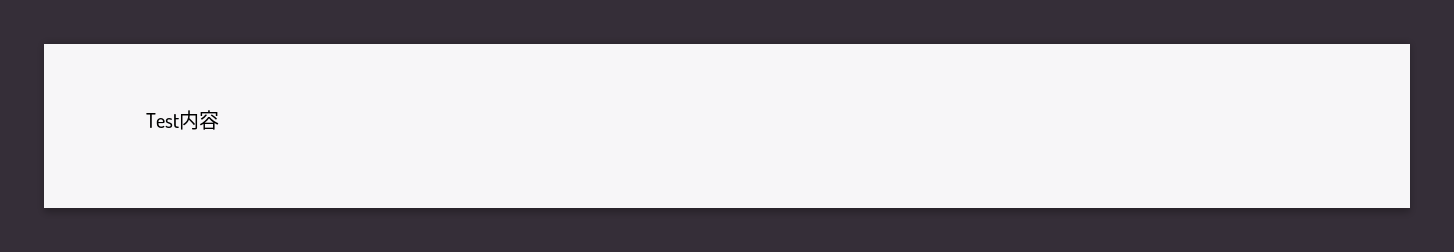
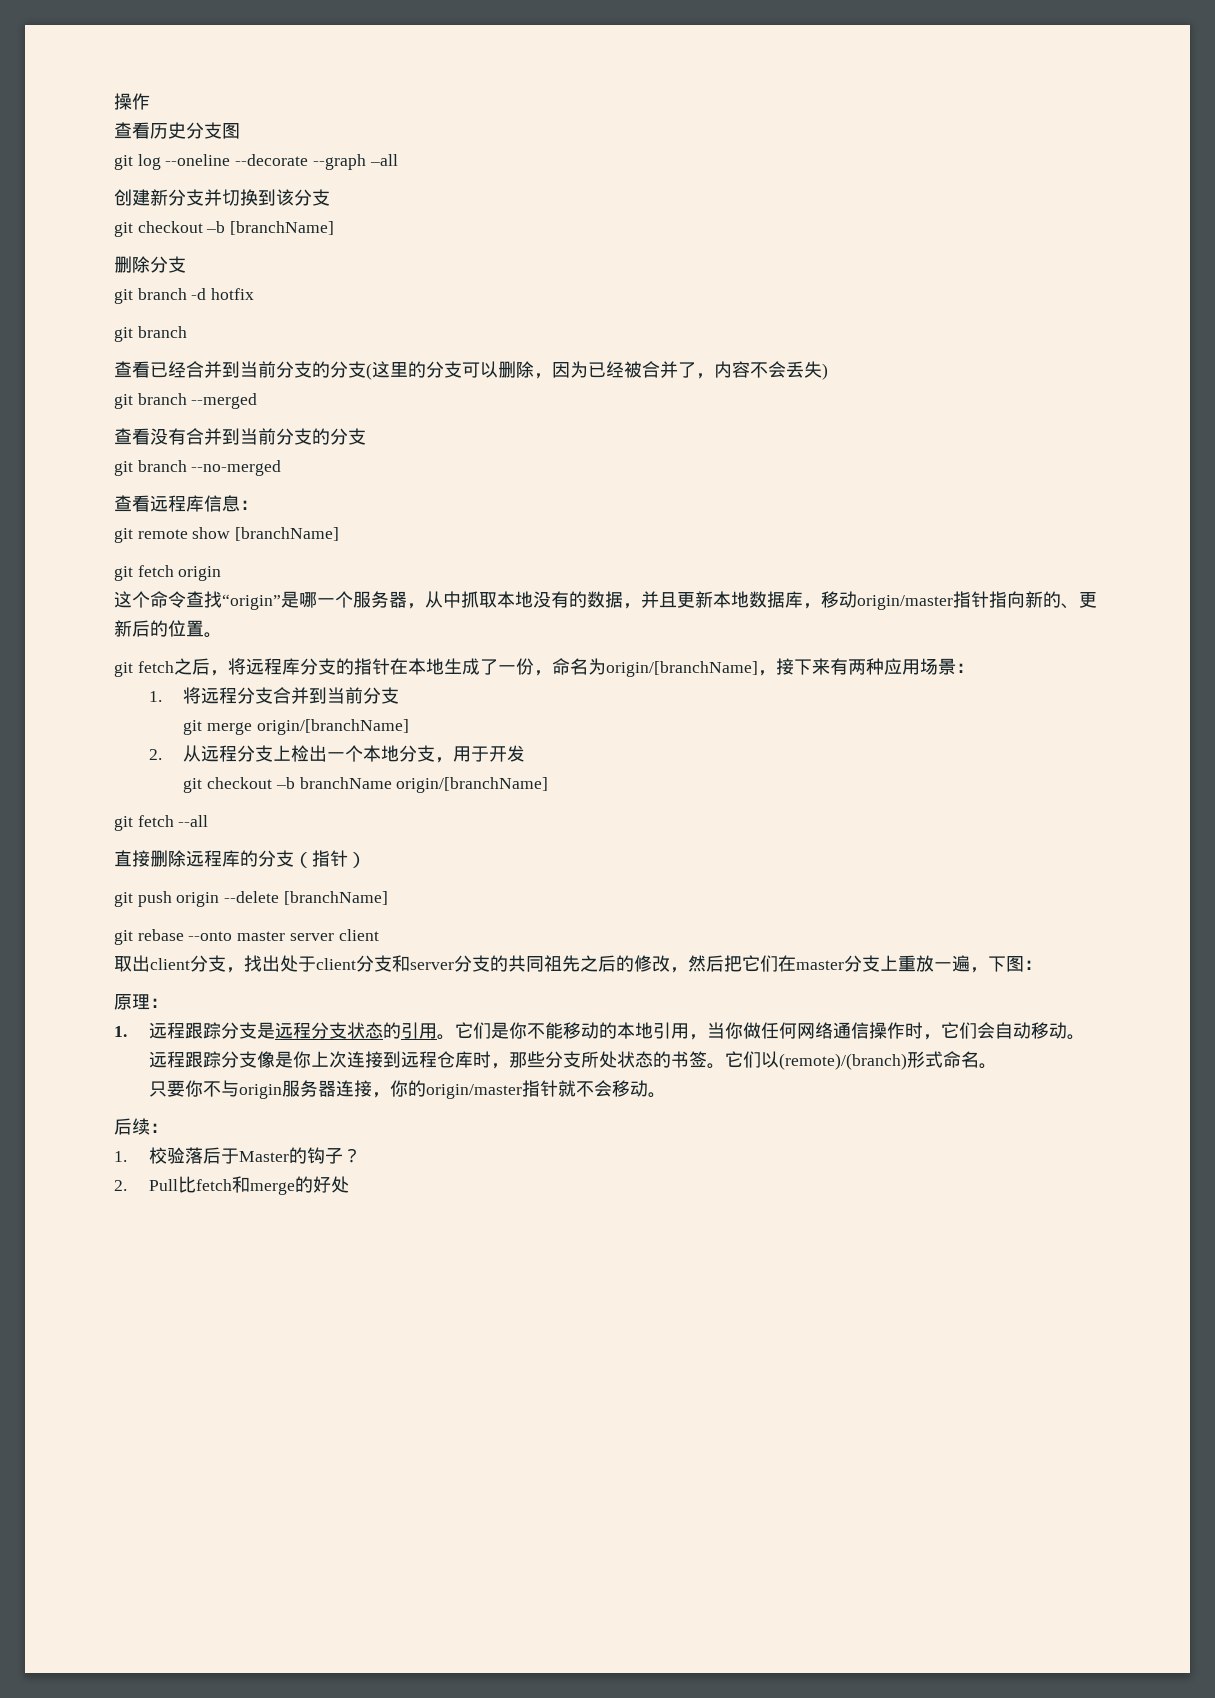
[146,110,219,130] Test内容 -> [114,93,150,110] [114,122,240,139] [114,154,398,170] [114,189,330,206] [114,221,335,237] [114,256,186,273] [114,288,255,304] [114,326,187,342] [114,361,828,380] [114,393,258,409] [114,428,366,445] [114,460,282,476] [114,495,258,512] [114,527,340,543] [114,565,222,581] [114,591,1097,610] [114,620,222,638] [114,658,974,677] [148,687,400,704] [183,719,409,735] [148,745,526,763] [183,777,549,793] [114,815,209,831] [114,850,366,868] [114,891,388,907] [114,929,379,945] [114,955,1042,973] [114,994,168,1010] [114,1022,1085,1040] [148,1051,997,1070] [148,1080,666,1099] [114,1118,168,1135] [114,1147,361,1164] [114,1176,349,1195] 操作 // 查看历史分支图 // git log --oneline --decorate --graph –all // 创建新分支并切换到该分支 // git checkout –b [branchName] // 删除分支 // git branch -d hotfix // git branch // 查看已经合并到当前分支的分支(这里的分支可以删除，因为已经被合并了，内容不会丢失) // git branch --merged // 查看没有合并到当前分支的分支 // git branch --no-merged // 查看远程库信息： // git remote show [branchName] // git fetch origin // 这个命令查找“origin”是哪一个服务器，从中抓取本地没有的数据，并且更新本地数据库，移动origin/master指针指向新的、更新后的位置。 // git fetch之后，将远程库分支的指针在本地生成了一份，命名为origin/[branchName]，接下来有两种应用场景： // 1.将远程分支合并到当前分支 // git merge origin/[branchName] // 2.从远程分支上检出一个本地分支，用于开发 // git checkout –b branchName origin/[branchName] // git fetch --all // 直接删除远程库的分支（指针） // git push origin --delete [branchName] // git rebase --onto master server client // 取出client分支，找出处于client分支和server分支的共同祖先之后的修改，然后把它们在master分支上重放一遍，下图： // 原理： // 1.远程跟踪分支是远程分支状态的引用。它们是你不能移动的本地引用，当你做任何网络通信操作时，它们会自动移动。远程跟踪分支像是你上次连接到远程仓库时，那些分支所处状态的书签。它们以(remote)/(branch)形式命名。 // 只要你不与origin服务器连接，你的origin/master指针就不会移动。 // 后续： // 1.校验落后于Master的钩子？ // 2. Pull比fetch和merge的好处

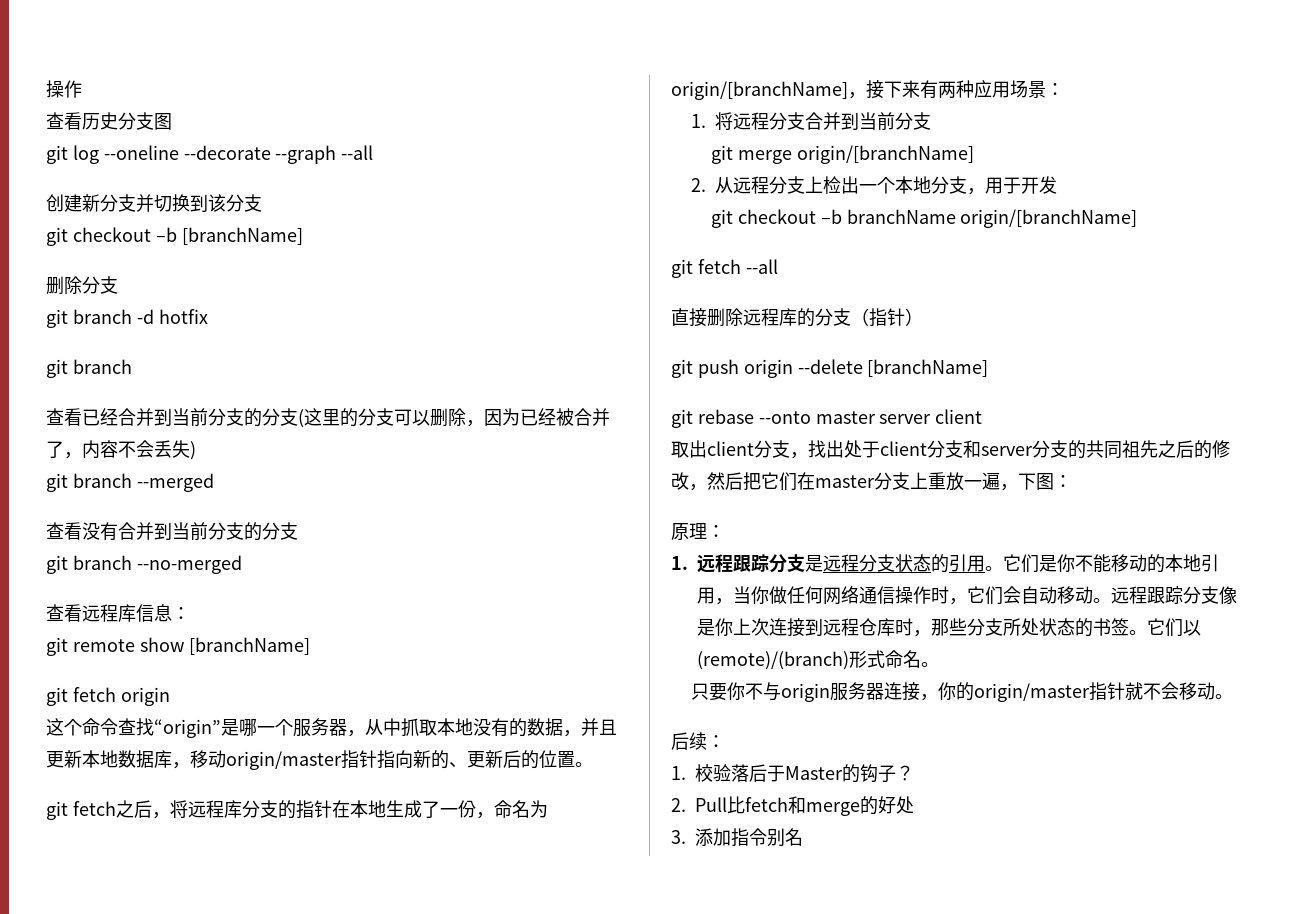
[369,154,398,166] –all -> [341,145,374,160] --all
(349, 1184) none -> [671,828,803,847] // 3.添加指令别名

